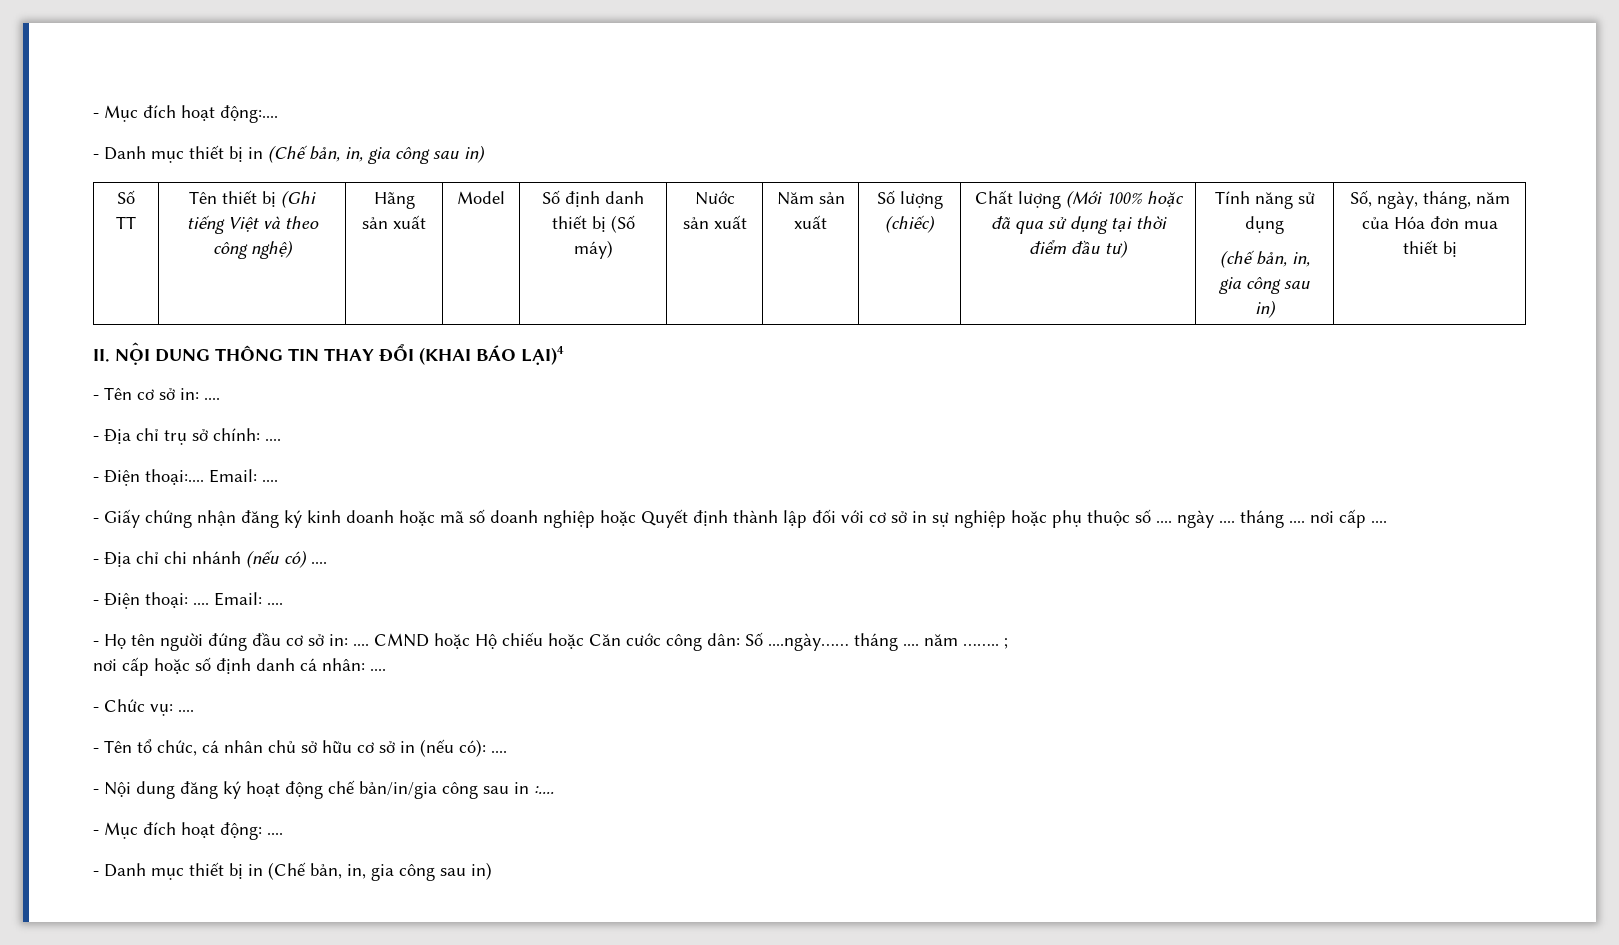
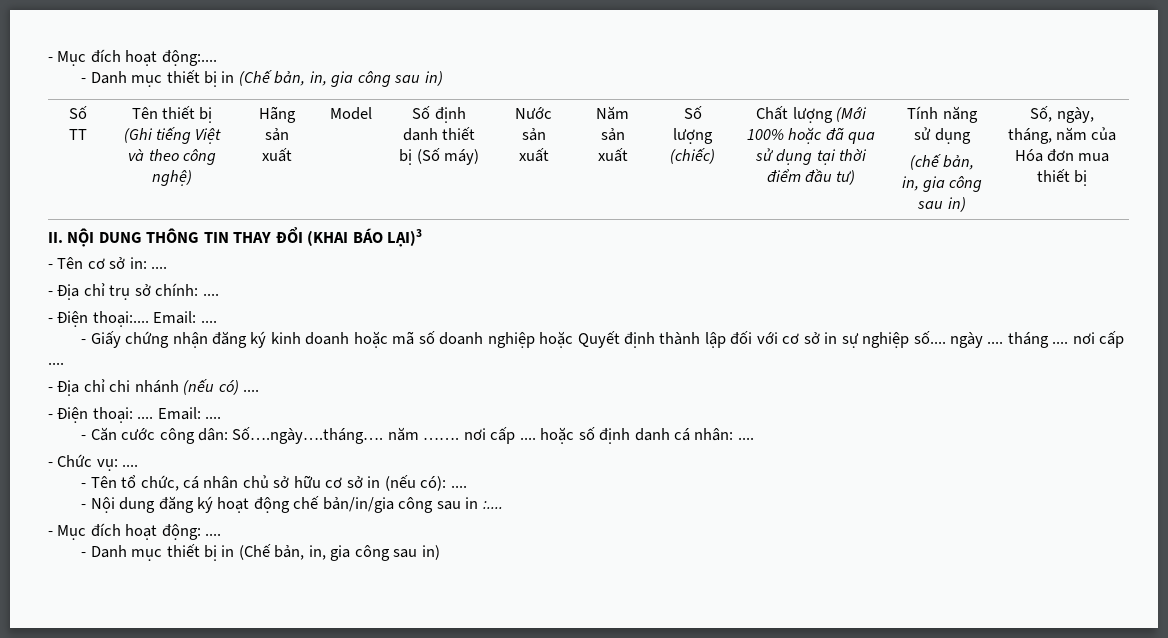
[521,346,564,365] LẠI)4 -> [387,229,423,247] LẠI)3
[1011,509,1172,528] hoặc phụ thuộc số .... -> [913,331,946,344] số....
[104,632,1008,651] [93,657,149,676] Họ tên người đứng đầu cơ sở in: .... CMND hoặc Hộ chiếu hoặc Căn cước công dân: Số ....ngày…… tháng .... năm …….. ; // nơi cấp -> [90,427,536,444] Căn cước công dân: Số….ngày….tháng…. năm ……. nơi cấp ....

